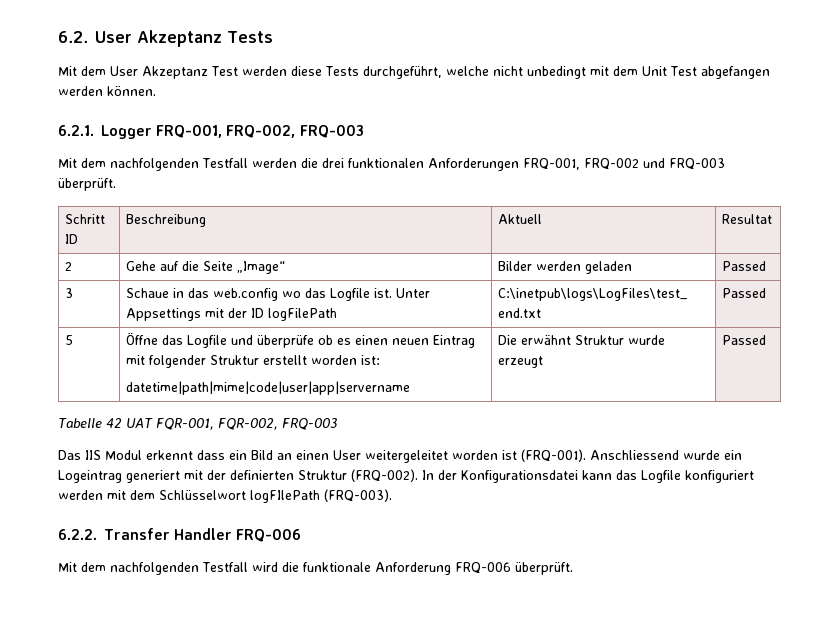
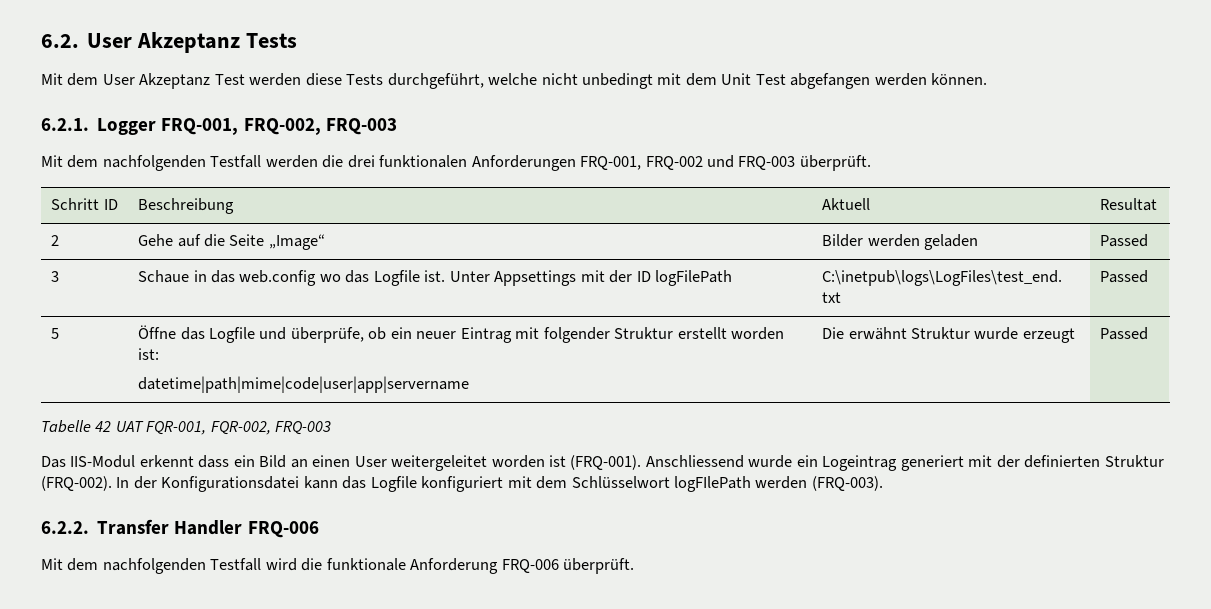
[256,335,429,348] überprüfe ob es einen neuen -> [290,327,457,343] überprüfe, ob ein neuer
[85,450,142,460] IIS Modul -> [70,455,136,468] IIS-Modul
[58,490,103,500] werden -> (504, 484) none
(320, 496) none -> [755,476,808,489] werden

